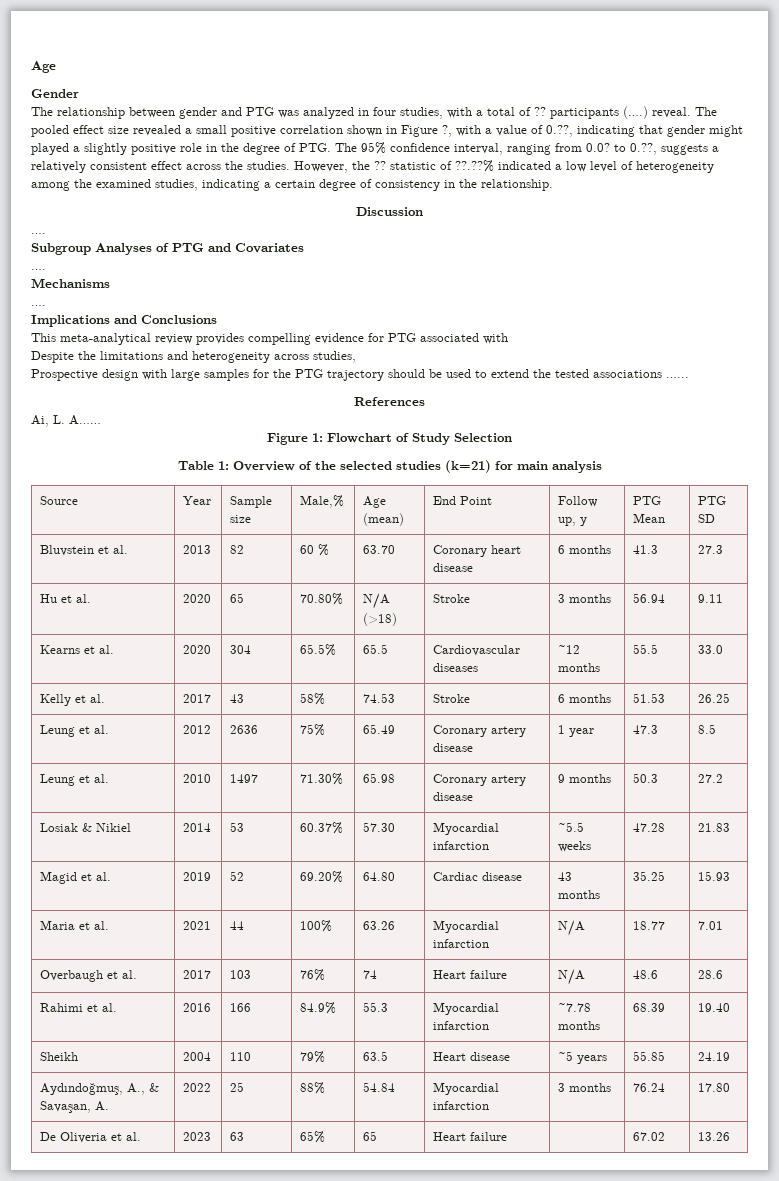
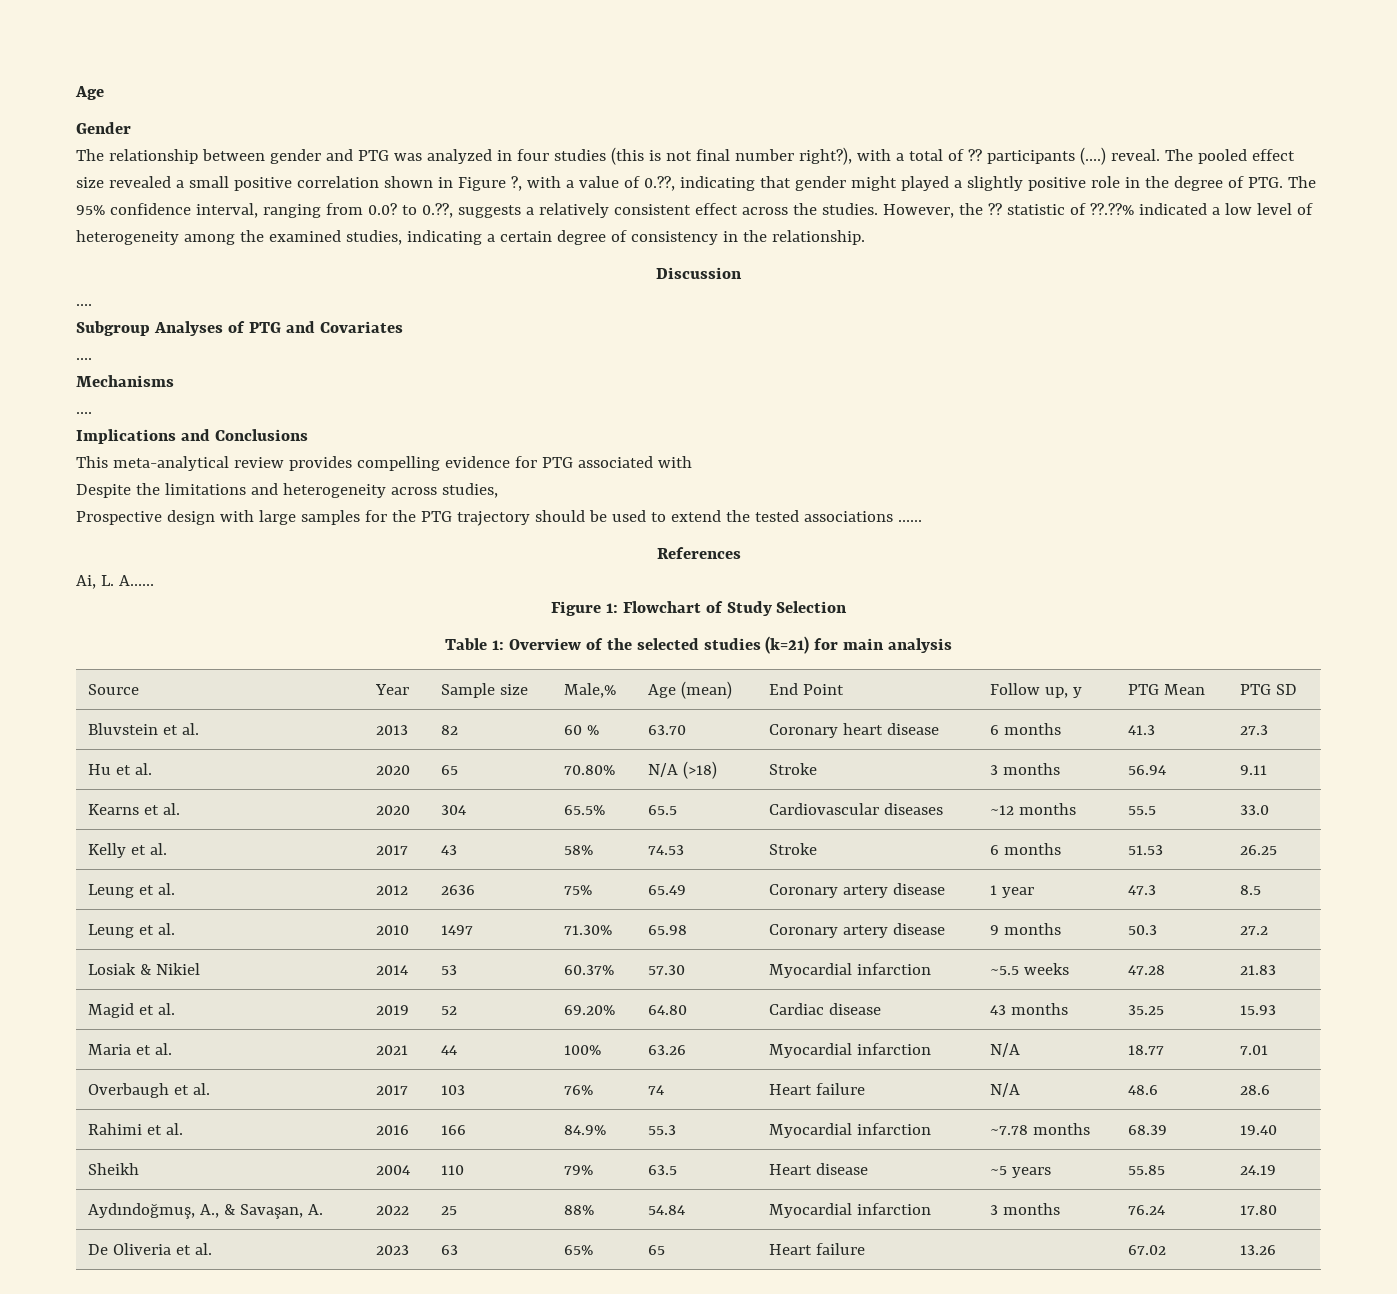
[400,107,443,119] studies, -> [553,147,852,165] studies (this is not final number right?),

